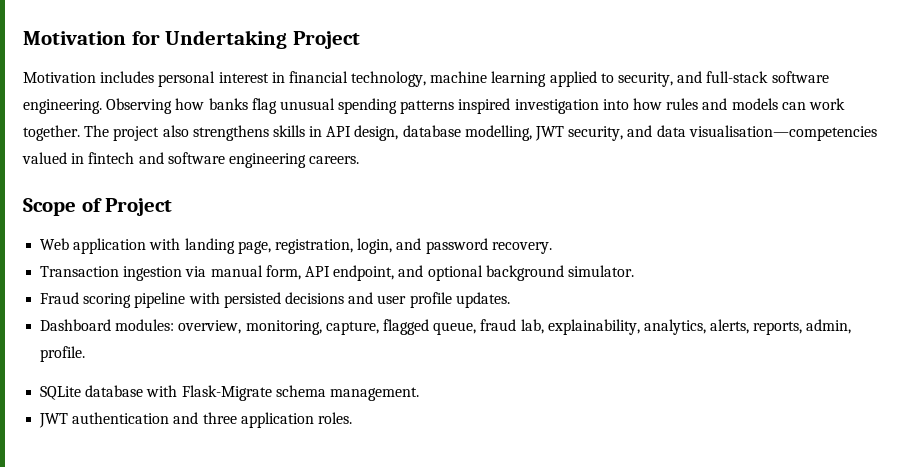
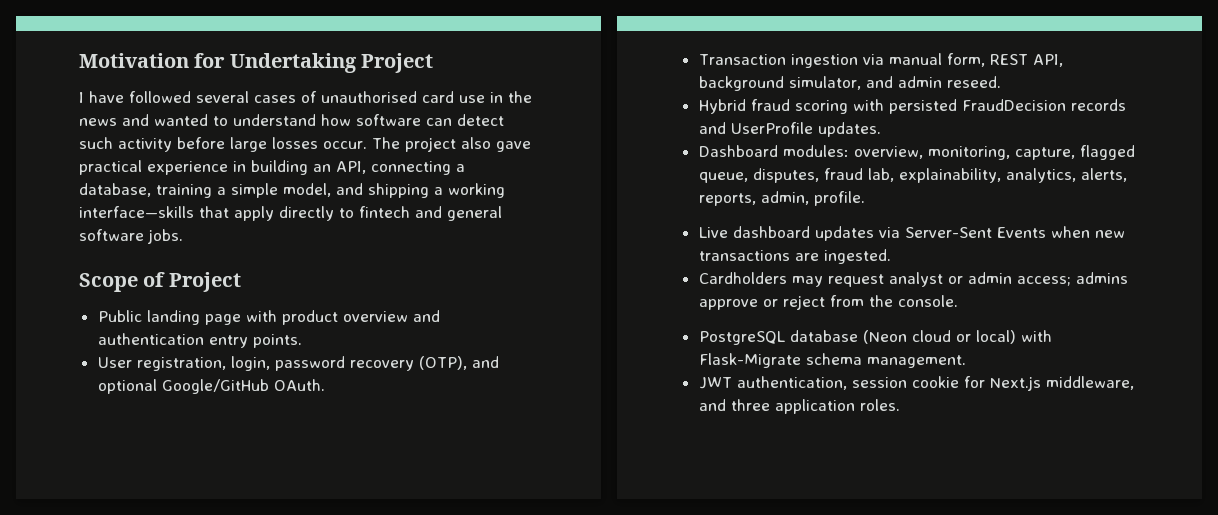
[23,71,829,87] [23,98,845,114] [23,125,877,141] [22,152,360,168] [23,198,173,216] [40,238,552,254] Motivation includes personal interest in financial technology, machine learning applied to security, and full-stack software engineering. Observing how banks flag unusual spending patterns inspired investigation into how rules and models can work together. The project also strengthens skills in API design, database modelling, JWT security, and data visualisation—competencies valued in fintech and software engineering careers. // Scope of Project // Web application with landing page, registration, login, and password recovery. -> [79,91,532,103] [79,114,504,126] [79,137,531,152] [79,160,465,175] [79,183,505,198] [79,206,502,221] [79,229,183,244] [79,272,241,292] [97,310,440,325] [97,333,302,348] [97,356,499,371] [97,379,325,394] I have followed several cases of unauthorised card use in the news and wanted to understand how software can detect such activity before large losses occur. The project also gave practical experience in building an API, connecting a database, training a simple model, and shipping a working interface—skills that apply directly to fintech and general software jobs. // Scope of Project // Public landing page with product overview and authentication entry points. // User registration, login, password recovery (OTP), and optional Google/GitHub OAuth.
[304,265,634,281] [40,292,452,308] API endpoint, and optional background simulator. // Fraud scoring pipeline with persisted decisions and user profile -> [989,54,1063,67] [698,76,1001,91] [698,99,1126,114] [698,122,813,134] REST API, background simulator, and admin reseed. // Hybrid fraud scoring with persisted FraudDecision records and UserProfile
(477, 328) none -> [752,168,819,183] disputes,
[40,385,144,400] SQLite database -> [698,226,1125,241] [698,249,891,264] [698,272,1128,287] [698,295,958,310] [698,330,1016,345] Live dashboard updates via Server-Sent Events when new transactions are ingested. // Cardholders may request analyst or admin access; admins approve or reject from the console. // PostgreSQL database (Neon cloud or local)
[72,412,170,424] authentication -> [736,376,1134,391] authentication, session cookie for Next.js middleware,

